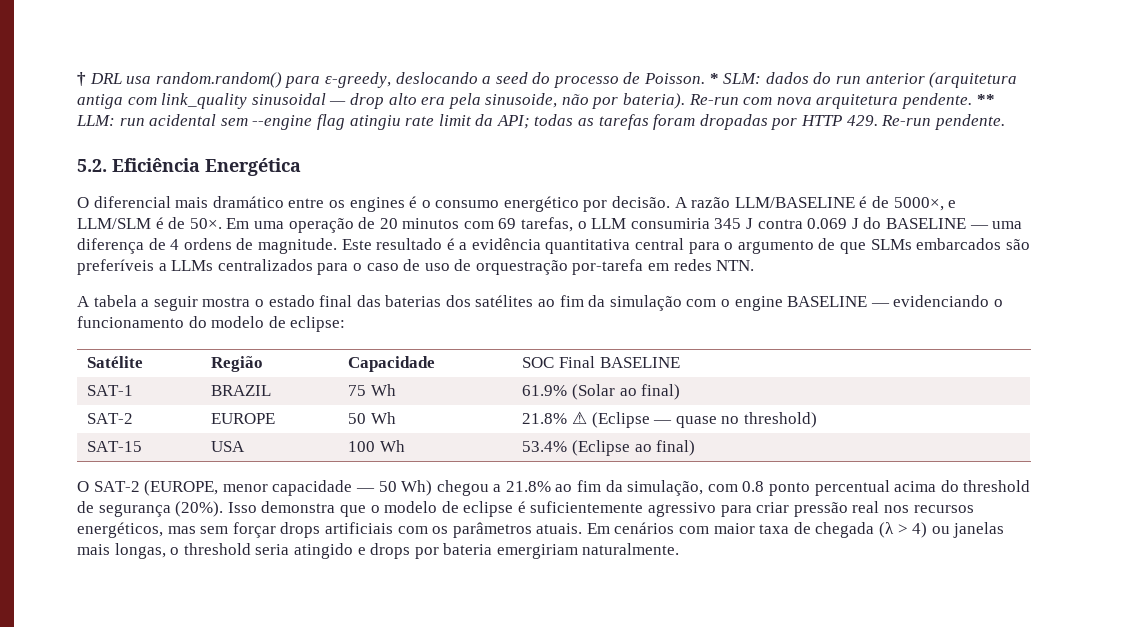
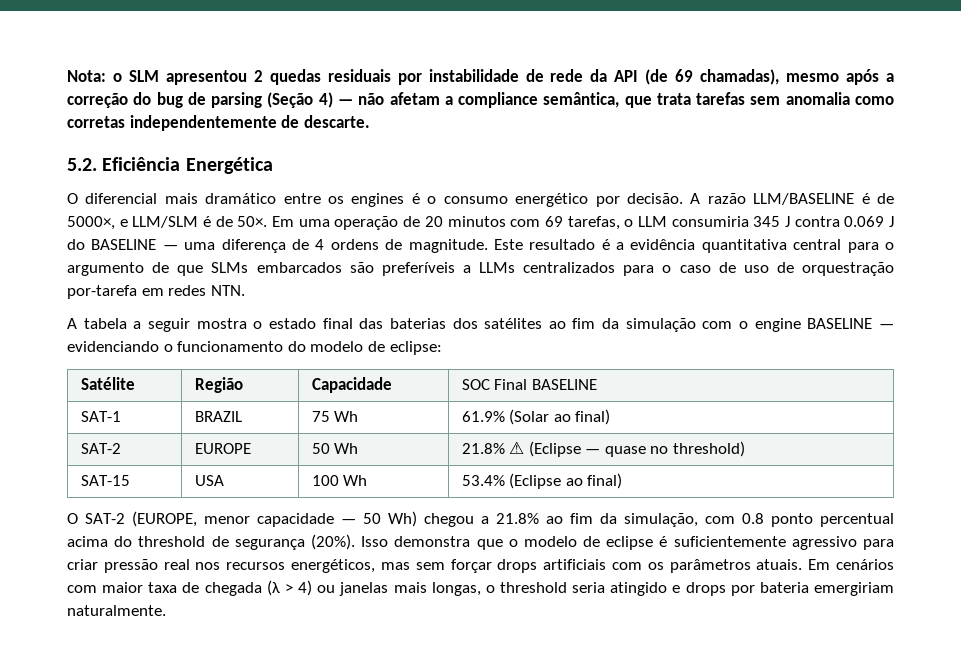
[77,72,1018,88] [77,93,995,109] [76,114,1005,130] † DRL usa random.random() para ε-greedy, deslocando a seed do processo de Poisson. * SLM: dados do run anterior (arquitetura antiga com link_quality sinusoidal — drop alto era pela sinusoide, não por bateria). Re-run com nova arquitetura pendente. ** LLM: run acidental sem --engine flag atingiu rate limit da API; todas as tarefas foram dropadas por HTTP 429. Re-run pendente. -> [67,69,895,85] [67,92,895,108] [67,115,370,131] Nota: o SLM apresentou 2 quedas residuais por instabilidade de rede da API (de 69 chamadas), mesmo após a correção do bug de parsing (Seção 4) — não afetam a compliance semântica, que trata tarefas sem anomalia como corretas independentemente de descarte.

